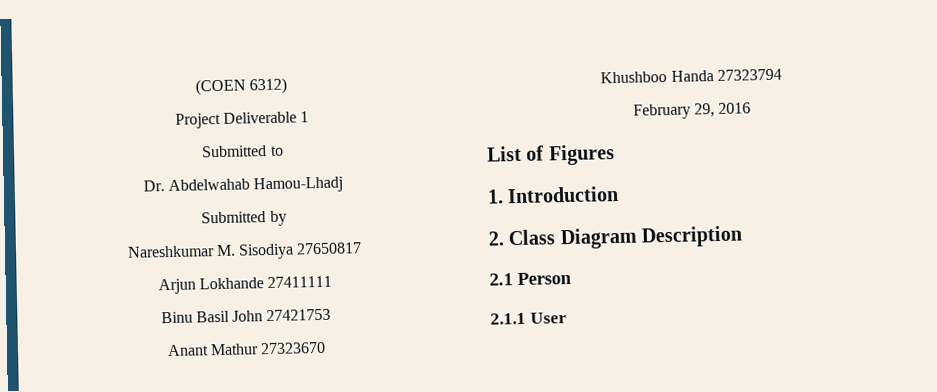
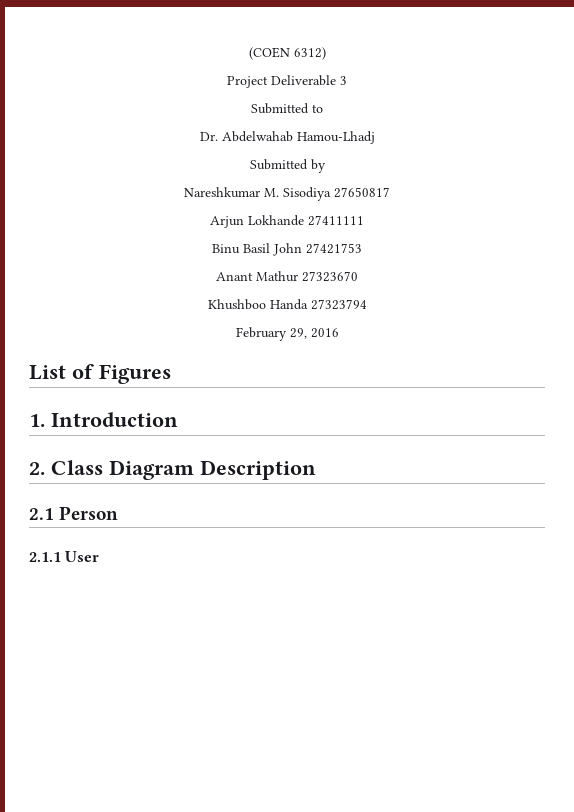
[300,111,310,123] 1 -> [340,76,347,85] 3

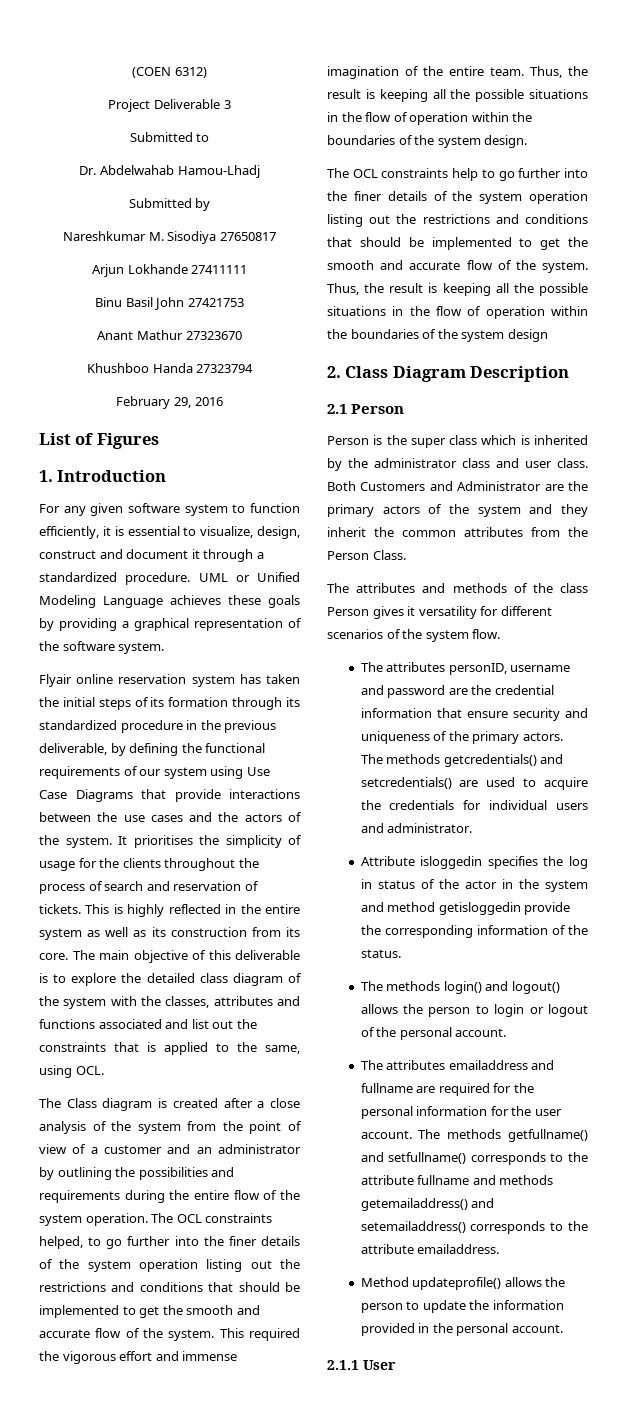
(178, 419) none -> [39,503,300,516] [39,526,300,539] [39,549,264,562] [39,572,300,585] [39,595,300,608] [39,618,302,631] [39,641,165,654] [39,674,300,687] [39,697,300,710] [39,720,277,733] [39,743,266,756] [39,766,270,779] [39,789,300,802] [39,812,302,822] [39,835,302,848] [39,858,259,871] [39,881,259,894] [39,904,300,917] [39,927,300,940] [39,950,300,963] [39,973,302,986] [39,996,300,1009] [39,1019,257,1029] [39,1042,300,1055] [39,1065,104,1078] [39,1098,300,1111] [39,1121,303,1134] [39,1144,301,1154] [39,1167,235,1180] [39,1190,300,1203] [39,1213,273,1226] [39,1236,300,1249] [39,1259,300,1272] [39,1282,300,1292] [39,1305,260,1318] [39,1328,300,1341] [39,1351,238,1364] [327,66,588,79] [327,89,588,102] [327,112,533,125] [327,135,528,148] [327,168,588,181] [327,191,588,204] [327,214,588,227] [327,237,588,250] [327,260,588,273] [327,283,588,296] [327,306,588,319] [327,329,548,342] // For any given software system to function efficiently, it is essential to visualize, design, construct and document it through a standardized procedure. UML or Unified Modeling Language achieves these goals by providing a graphical representation of the software system. // Flyair online reservation system has taken the initial steps of its formation through its standardized procedure in the previous deliverable, by defining the functional requirements of our system using Use Case Diagrams that provide interactions between the use cases and the actors of the system. It prioritises the simplicity of usage for the clients throughout the process of search and reservation of tickets. This is highly reflected in the entire system as well as its construction from its core. The main objective of this deliverable is to explore the detailed class diagram of the system with the classes, attributes and functions associated and list out the constraints that is applied to the same, using OCL. // The Class diagram is created after a close analysis of the system from the point of view of a customer and an administrator by outlining the possibilities and requirements during the entire flow of the system operation. The OCL constraints helped, to go further into the finer details of the system operation listing out the restrictions and conditions that should be implemented to get the smooth and accurate flow of the system. This required the vigorous effort and immense imagination of the entire team. Thus, the result is keeping all the possible situations in the flow of operation within the boundaries of the system design. // The OCL constraints help to go further into the finer details of the system operation listing out the restrictions and conditions that should be implemented to get the smooth and accurate flow of the system. Thus, the result is keeping all the possible situations in the flow of operation within the boundaries of the system design
(119, 513) none -> [327,435,588,448] [327,458,588,471] [327,481,588,491] [327,504,588,517] [327,527,588,537] [327,550,406,560] [327,583,588,593] [327,606,552,619] [327,629,501,642] [360,662,571,675] [360,685,554,698] [360,708,588,721] [360,731,563,744] [360,754,564,767] [360,777,588,790] [360,800,588,810] [360,823,473,833] [360,856,588,869] [360,879,588,892] [360,902,571,915] [360,925,588,938] [360,949,401,958] [360,981,560,994] [360,1004,588,1017] [360,1027,507,1040] [360,1060,555,1070] [360,1083,534,1096] [360,1106,562,1119] [360,1129,588,1142] [360,1152,588,1165] [360,1175,554,1185] [360,1198,495,1211] [360,1221,588,1234] [360,1244,500,1254] [360,1277,566,1290] [360,1300,564,1313] [360,1323,563,1336] // Person is the super class which is inherited by the administrator class and user class. Both Customers and Administrator are the primary actors of the system and they inherit the common attributes from the Person Class. // The attributes and methods of the class Person gives it versatility for different scenarios of the system flow. // The attributes personID, username and password are the credential information that ensure security and uniqueness of the primary actors. The methods getcredentials() and setcredentials() are used to acquire the credentials for individual users and administrator. // Attribute isloggedin specifies the log in status of the actor in the system and method getisloggedin provide the corresponding information of the status. // The methods login() and logout() allows the person to login or logout of the personal account. // The attributes emailaddress and fullname are required for the personal information for the user account. The methods getfullname() and setfullname() corresponds to the attribute fullname and methods getemailaddress() and setemailaddress() corresponds to the attribute emailaddress. // Method updateprofile() allows the person to update the information provided in the personal account.

